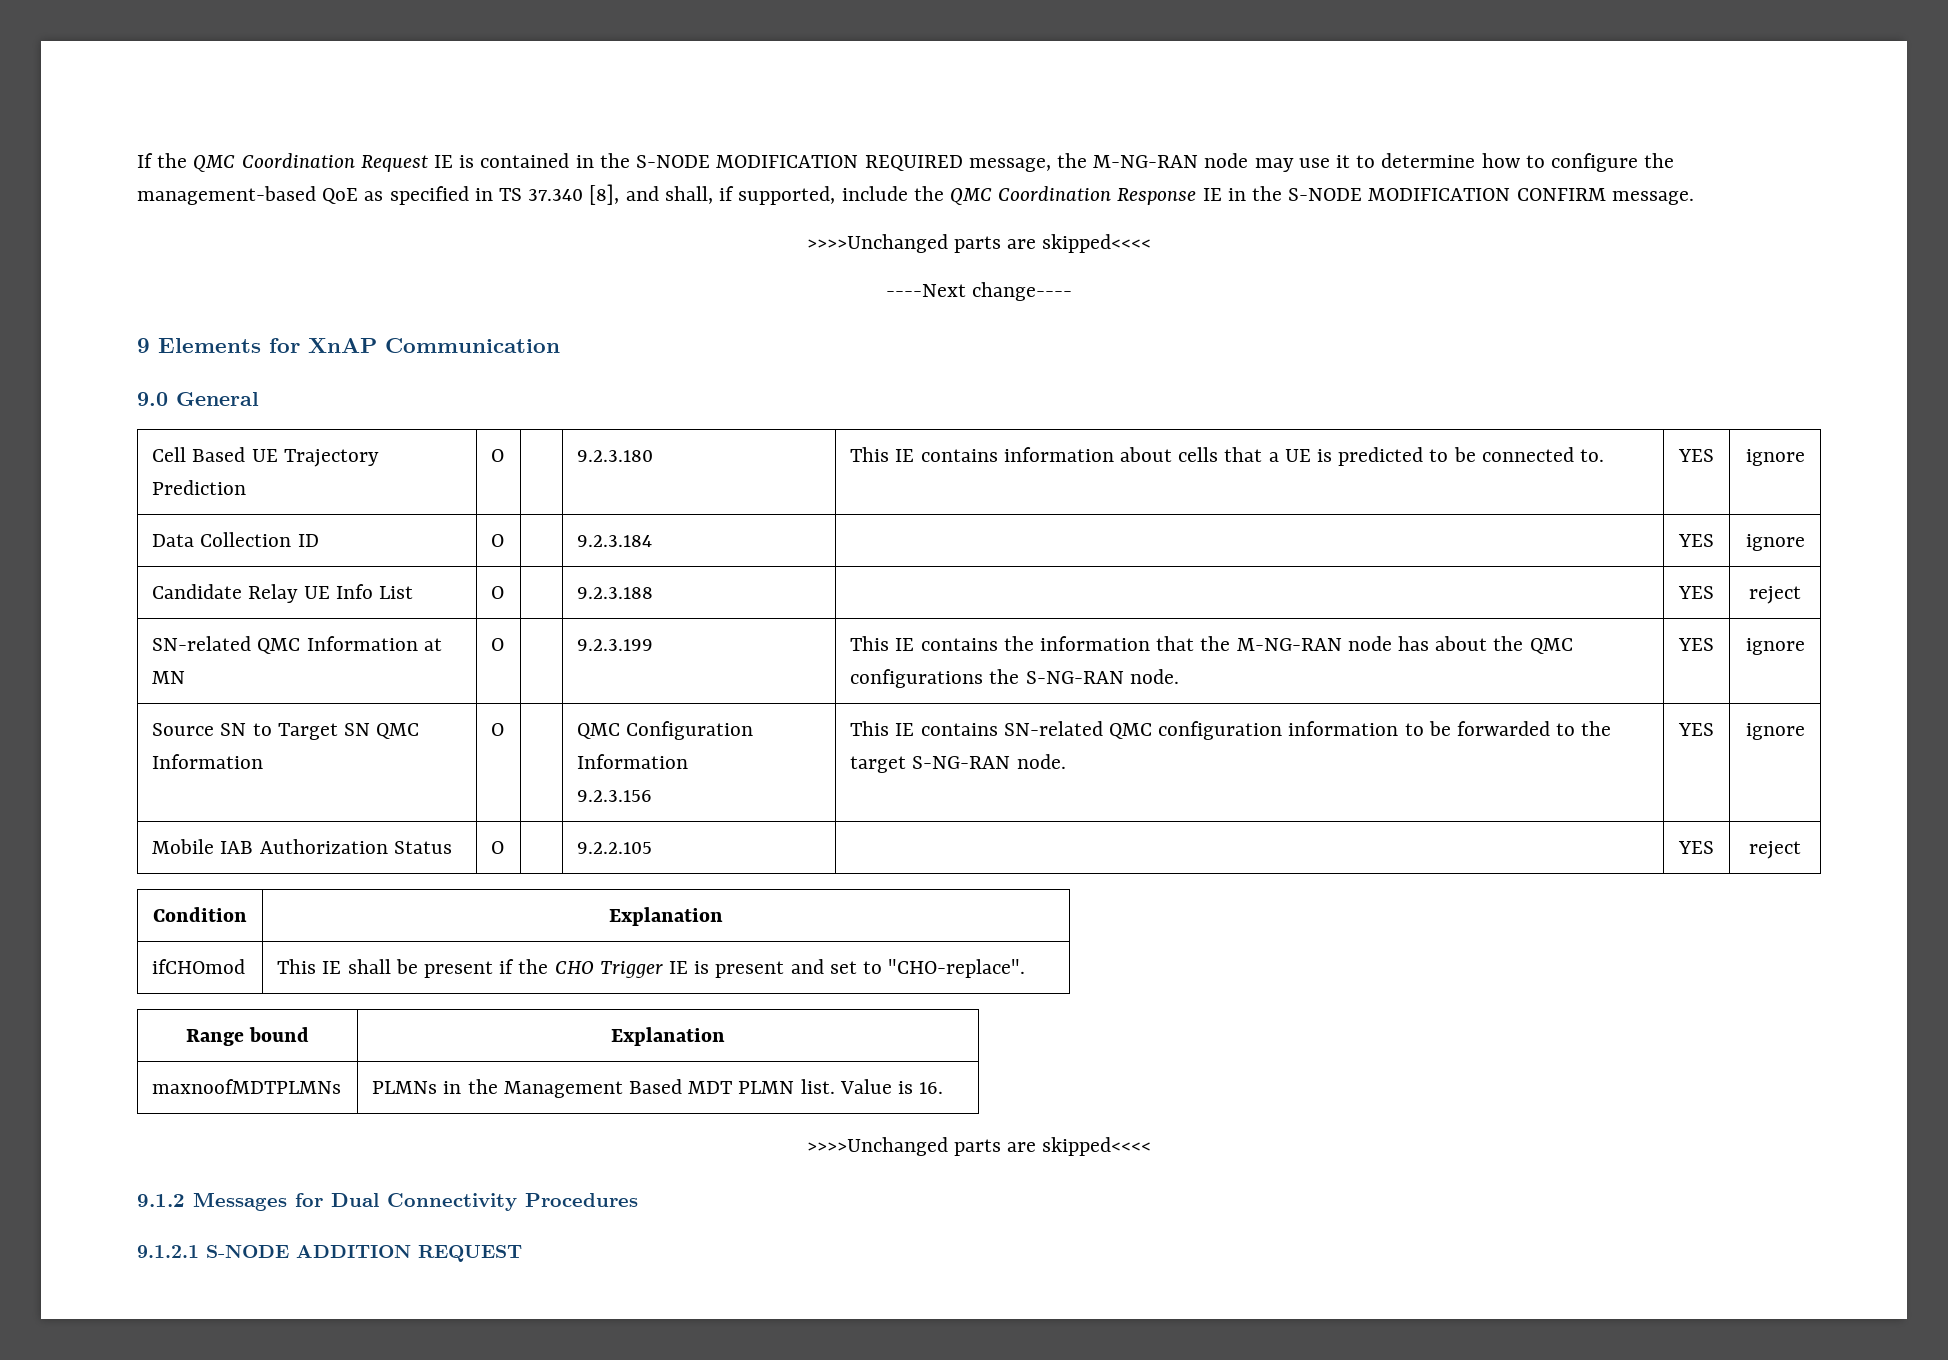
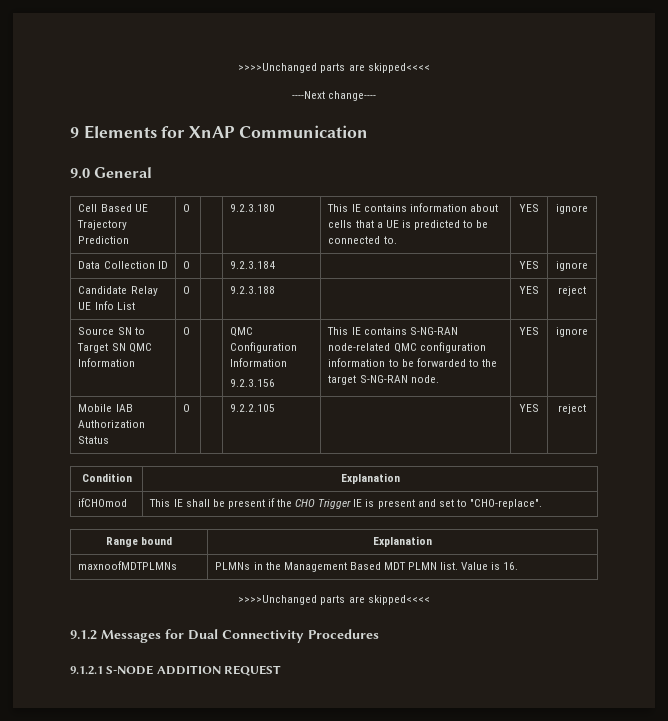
[137,153,1675,172] [137,184,1694,205] If the QMC Coordination Request IE is contained in the S-NODE MODIFICATION REQUIRED message, the M-NG-RAN node may use it to determine how to configure the management-based QoE as specified in TS 37.340 [8], and shall, if supported, include the QMC Coordination Response IE in the S-NODE MODIFICATION CONFIRM message. // -> (238, 68) none
[152,636,442,654] [152,671,186,684] [491,638,505,651] [577,639,654,651] [850,636,1573,654] [850,669,1179,688] [1678,638,1714,651] [1745,638,1805,655] // SN-related QMC Information at MN | O | | 9.2.3.199 | This IE contains the information that the M-NG-RAN node has about the QMC configurations the S-NG-RAN node. | YES | ignore -> (586, 291) none
[1003,721,1103,736] SN-related -> [409,327,458,335] [328,343,391,351] S-NG-RAN node-related

